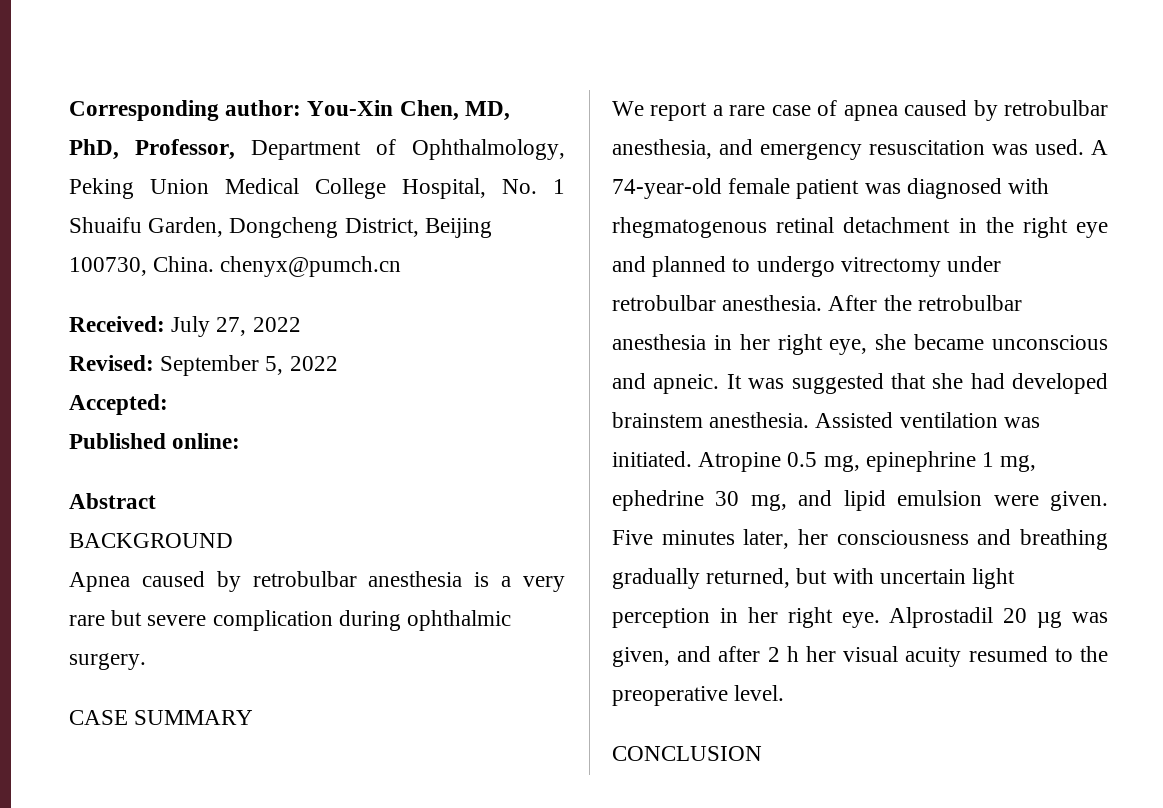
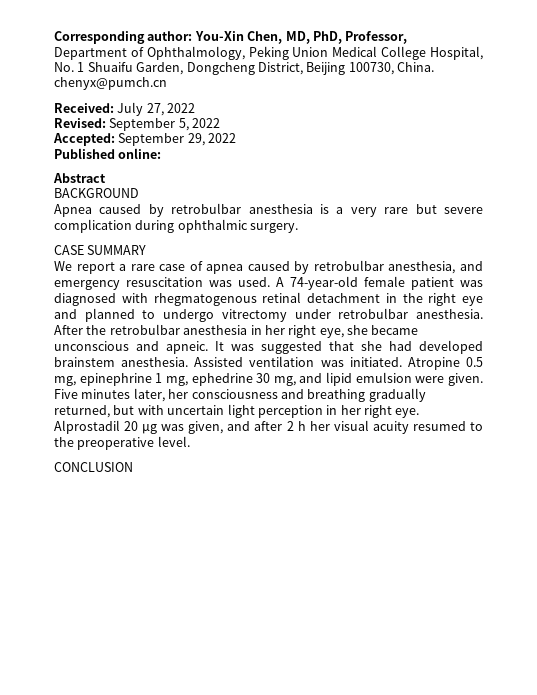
(168, 404) none -> [118,133,237,146] September 29, 2022

